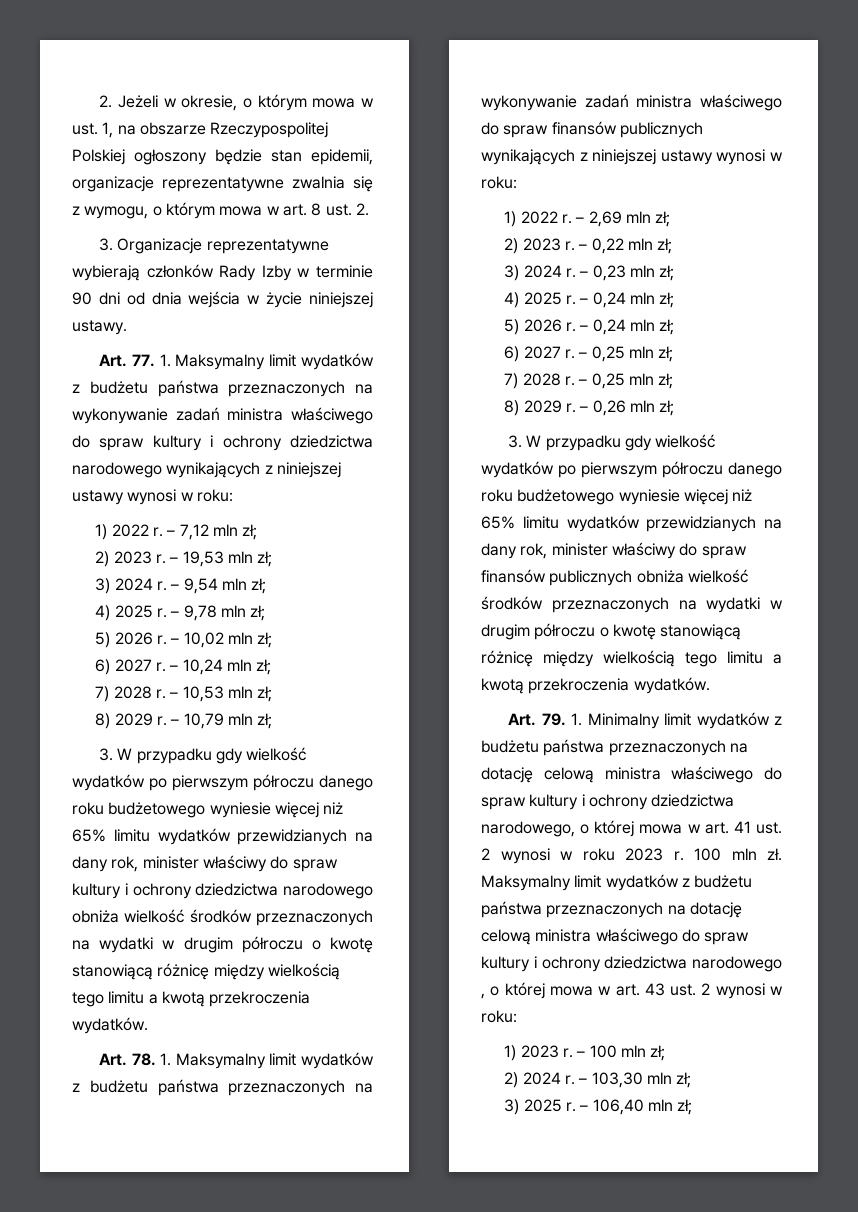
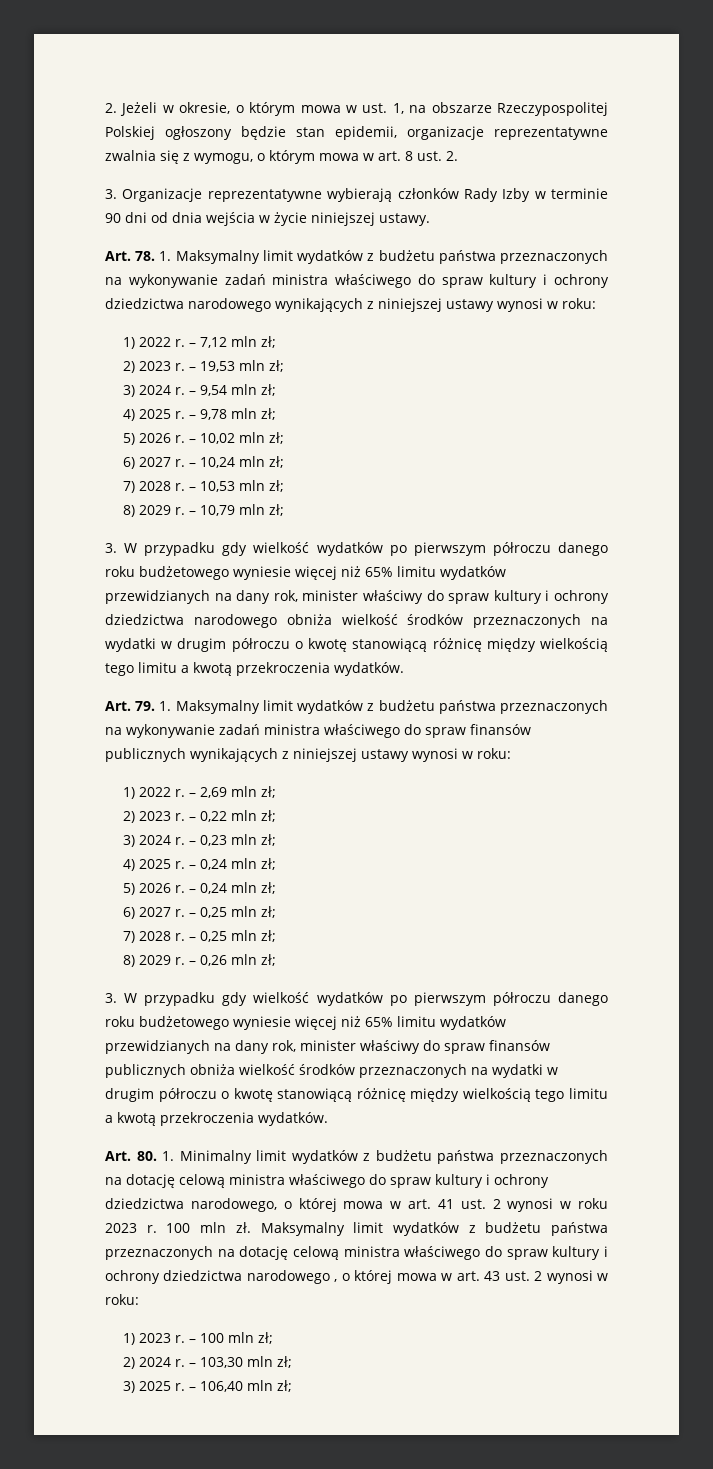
[131,354,155,367] 77. -> [135,251,156,261] 78.
[131,1053,156,1066] 78. -> [135,701,156,711] 79.
[541,713,566,726] 79. -> [136,1151,157,1161] 80.

